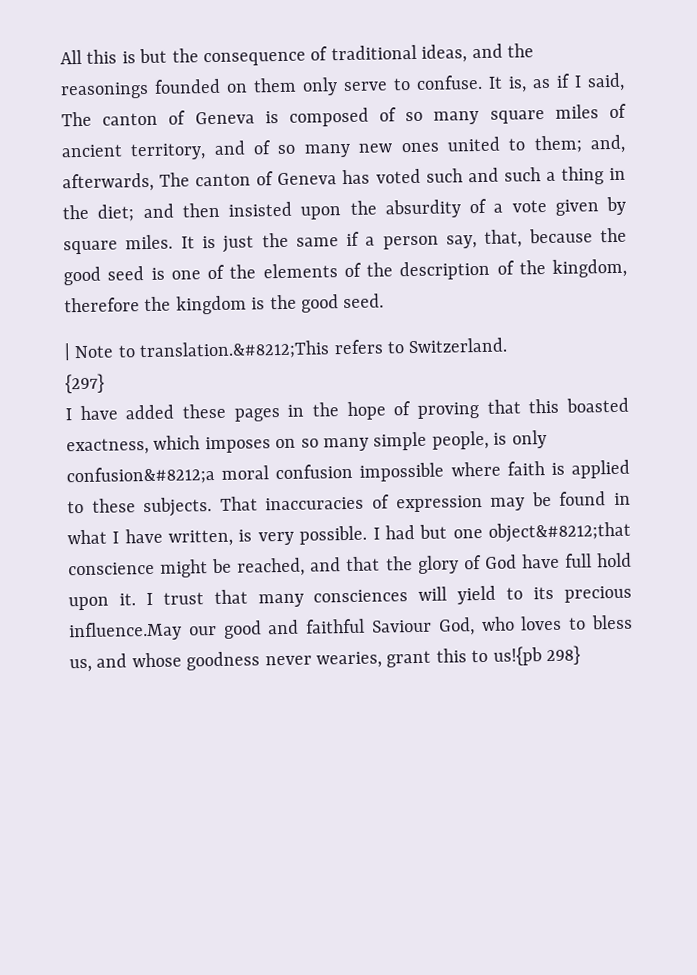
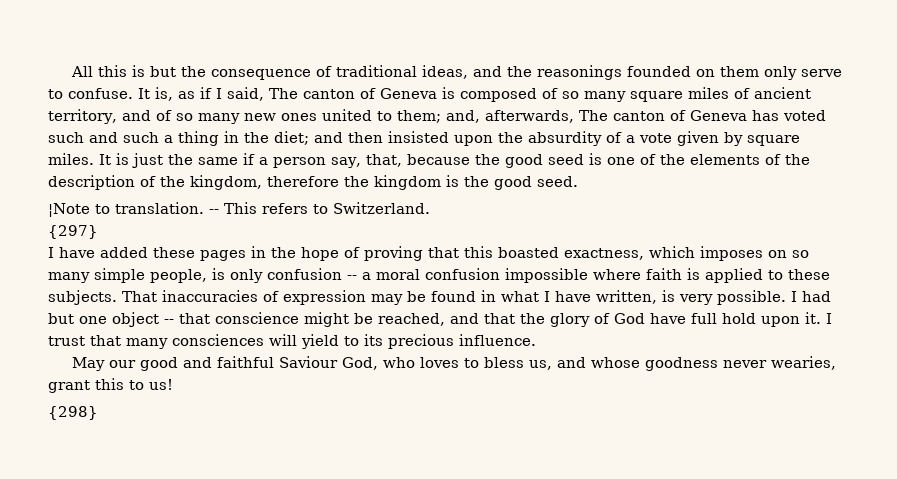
[64,340,331,361] | Note to translation.&#8212;This -> [48,202,257,217] ¦Note to translation. -- This
[66,466,215,486] confusion&#8212;a -> [267,268,371,280] confusion -- a
[488,521,632,543] object&#8212;that -> [112,312,210,327] object -- that
[69,621,182,642] influence.May -> [459,334,536,346] [71,357,105,371] influence. // May
[492,645,581,666] us!{pb 298} -> [149,379,173,390] [48,406,98,420] us! // {298}

